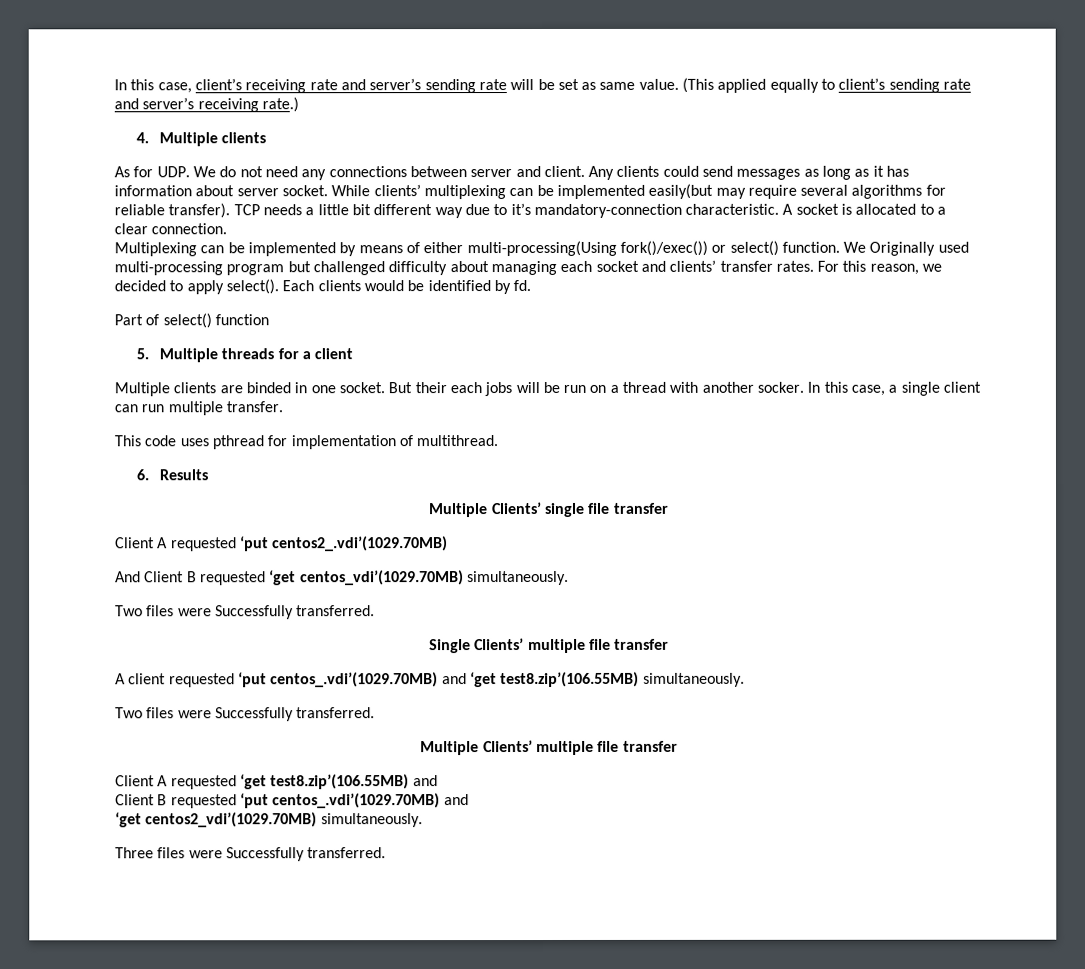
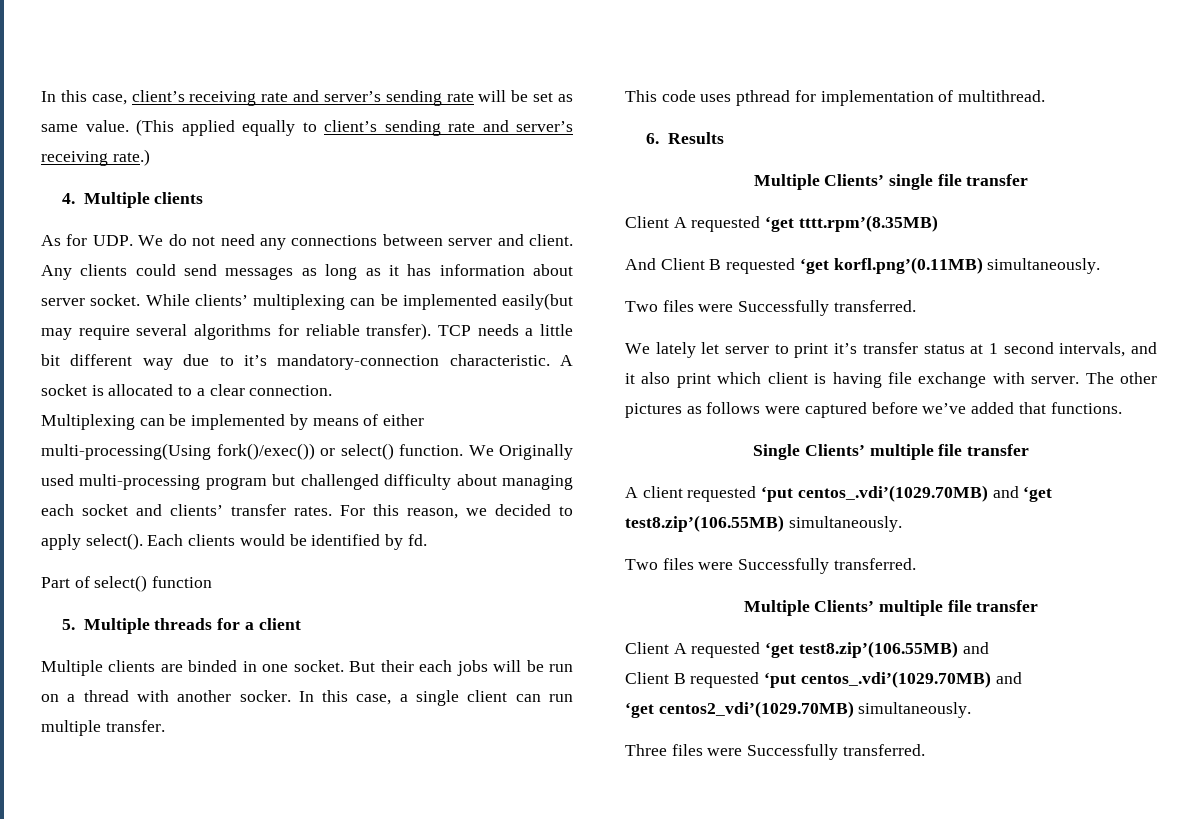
[239,536,449,552] ‘put centos2_.vdi’(1029.70MB) -> [765,215,938,232] ‘get tttt.rpm’(8.35MB)
[299,570,569,586] [115,605,376,620] centos_vdi’(1029.70MB) simultaneously. // Two files were Successfully transferred. -> [833,257,1101,274] [625,300,916,316] [625,342,1157,358] [625,372,1157,388] [625,402,1122,418] korfl.png’(0.11MB) simultaneously. // Two files were Successfully transferred. // We lately let server to print it’s transfer status at 1 second intervals, and it also print which client is having file exchange with server. The other pictures as follows were captured before we’ve added that functions.

